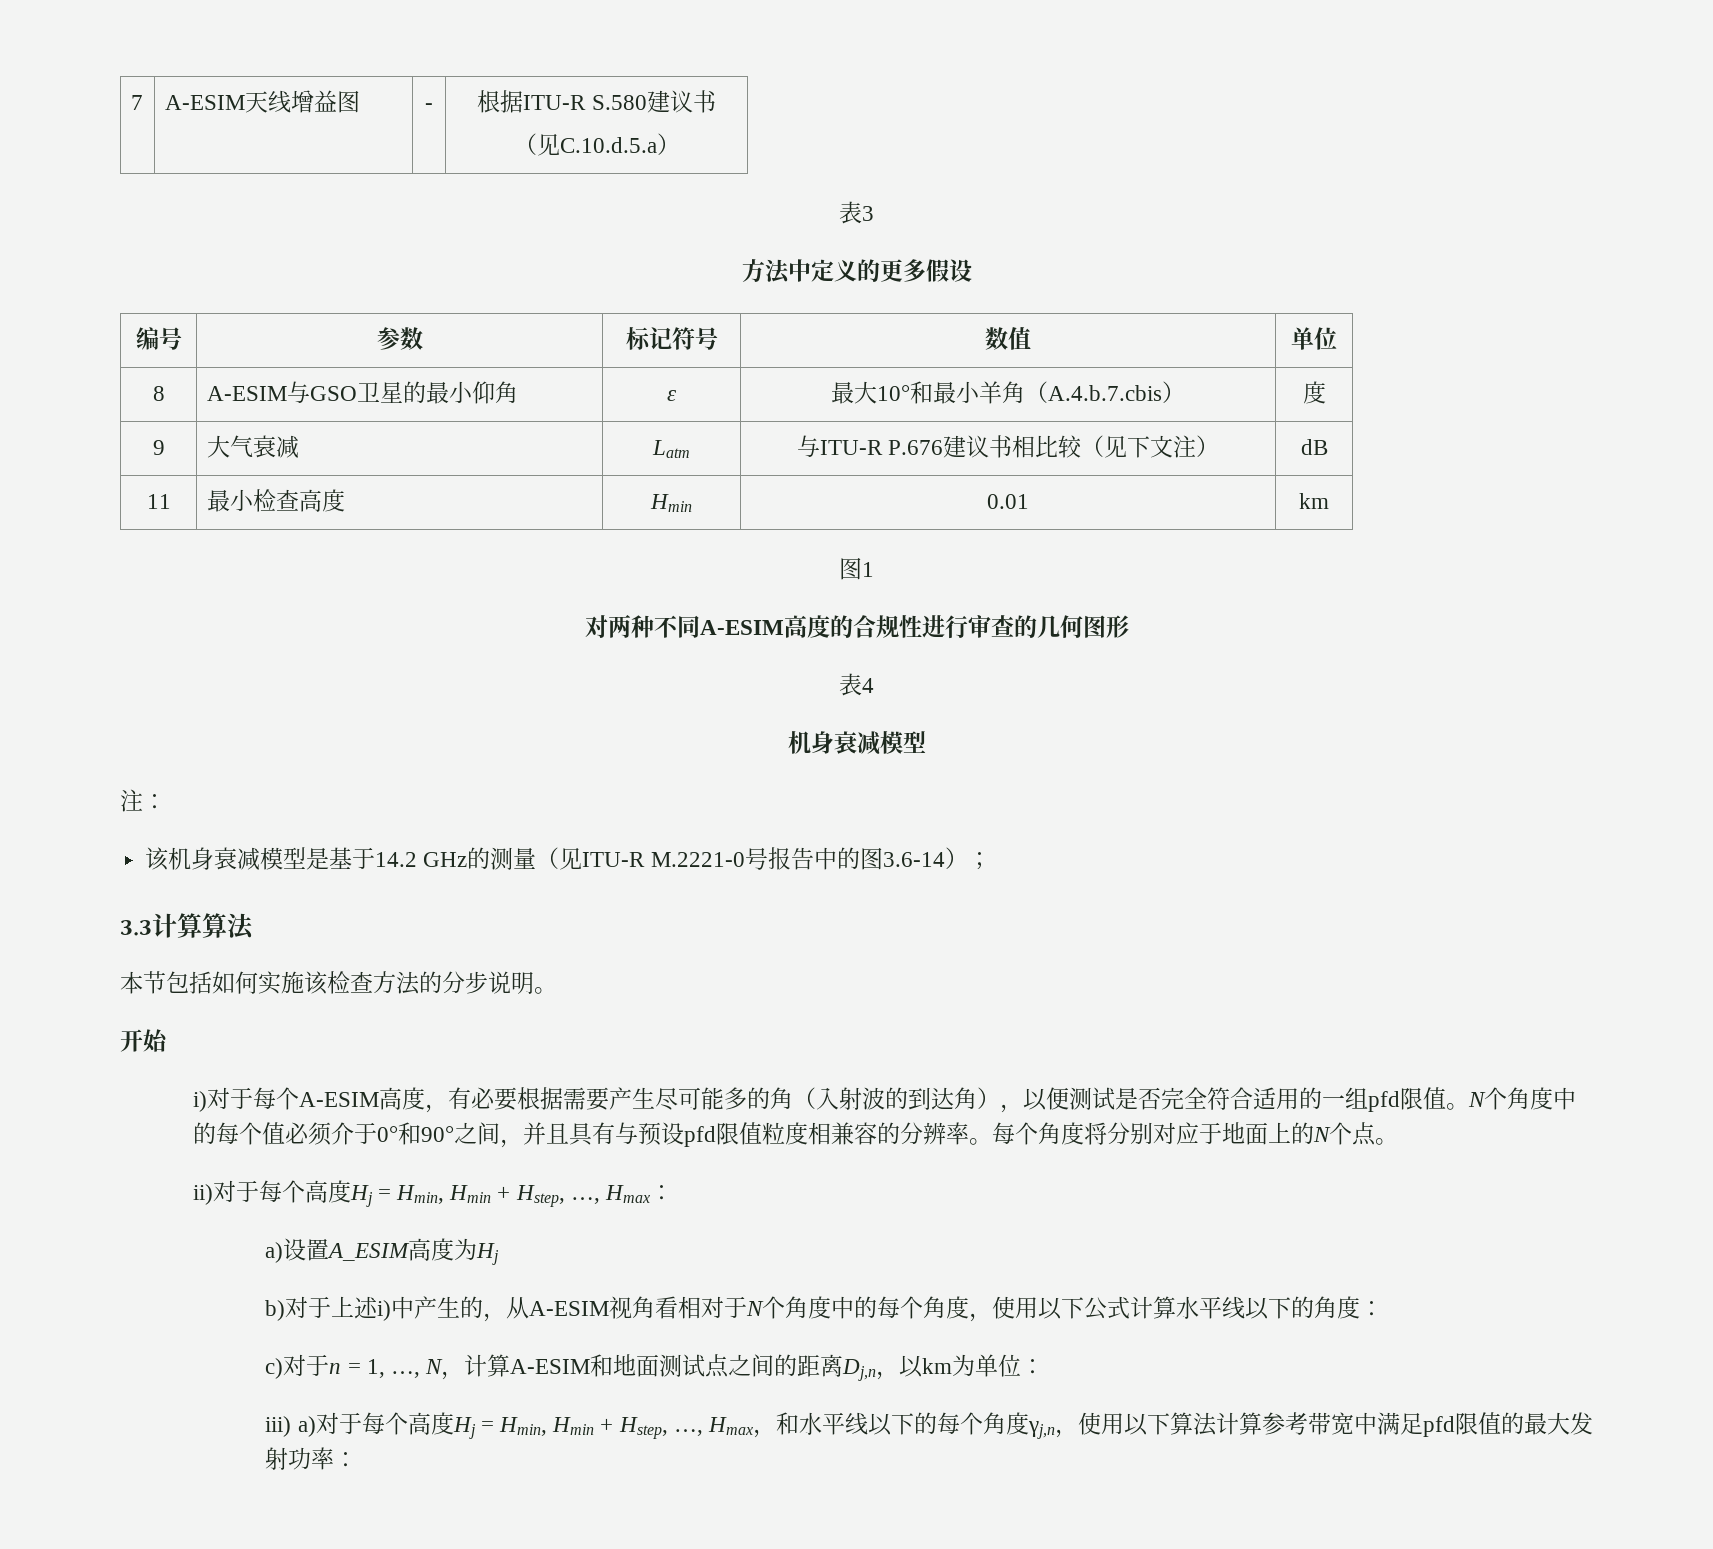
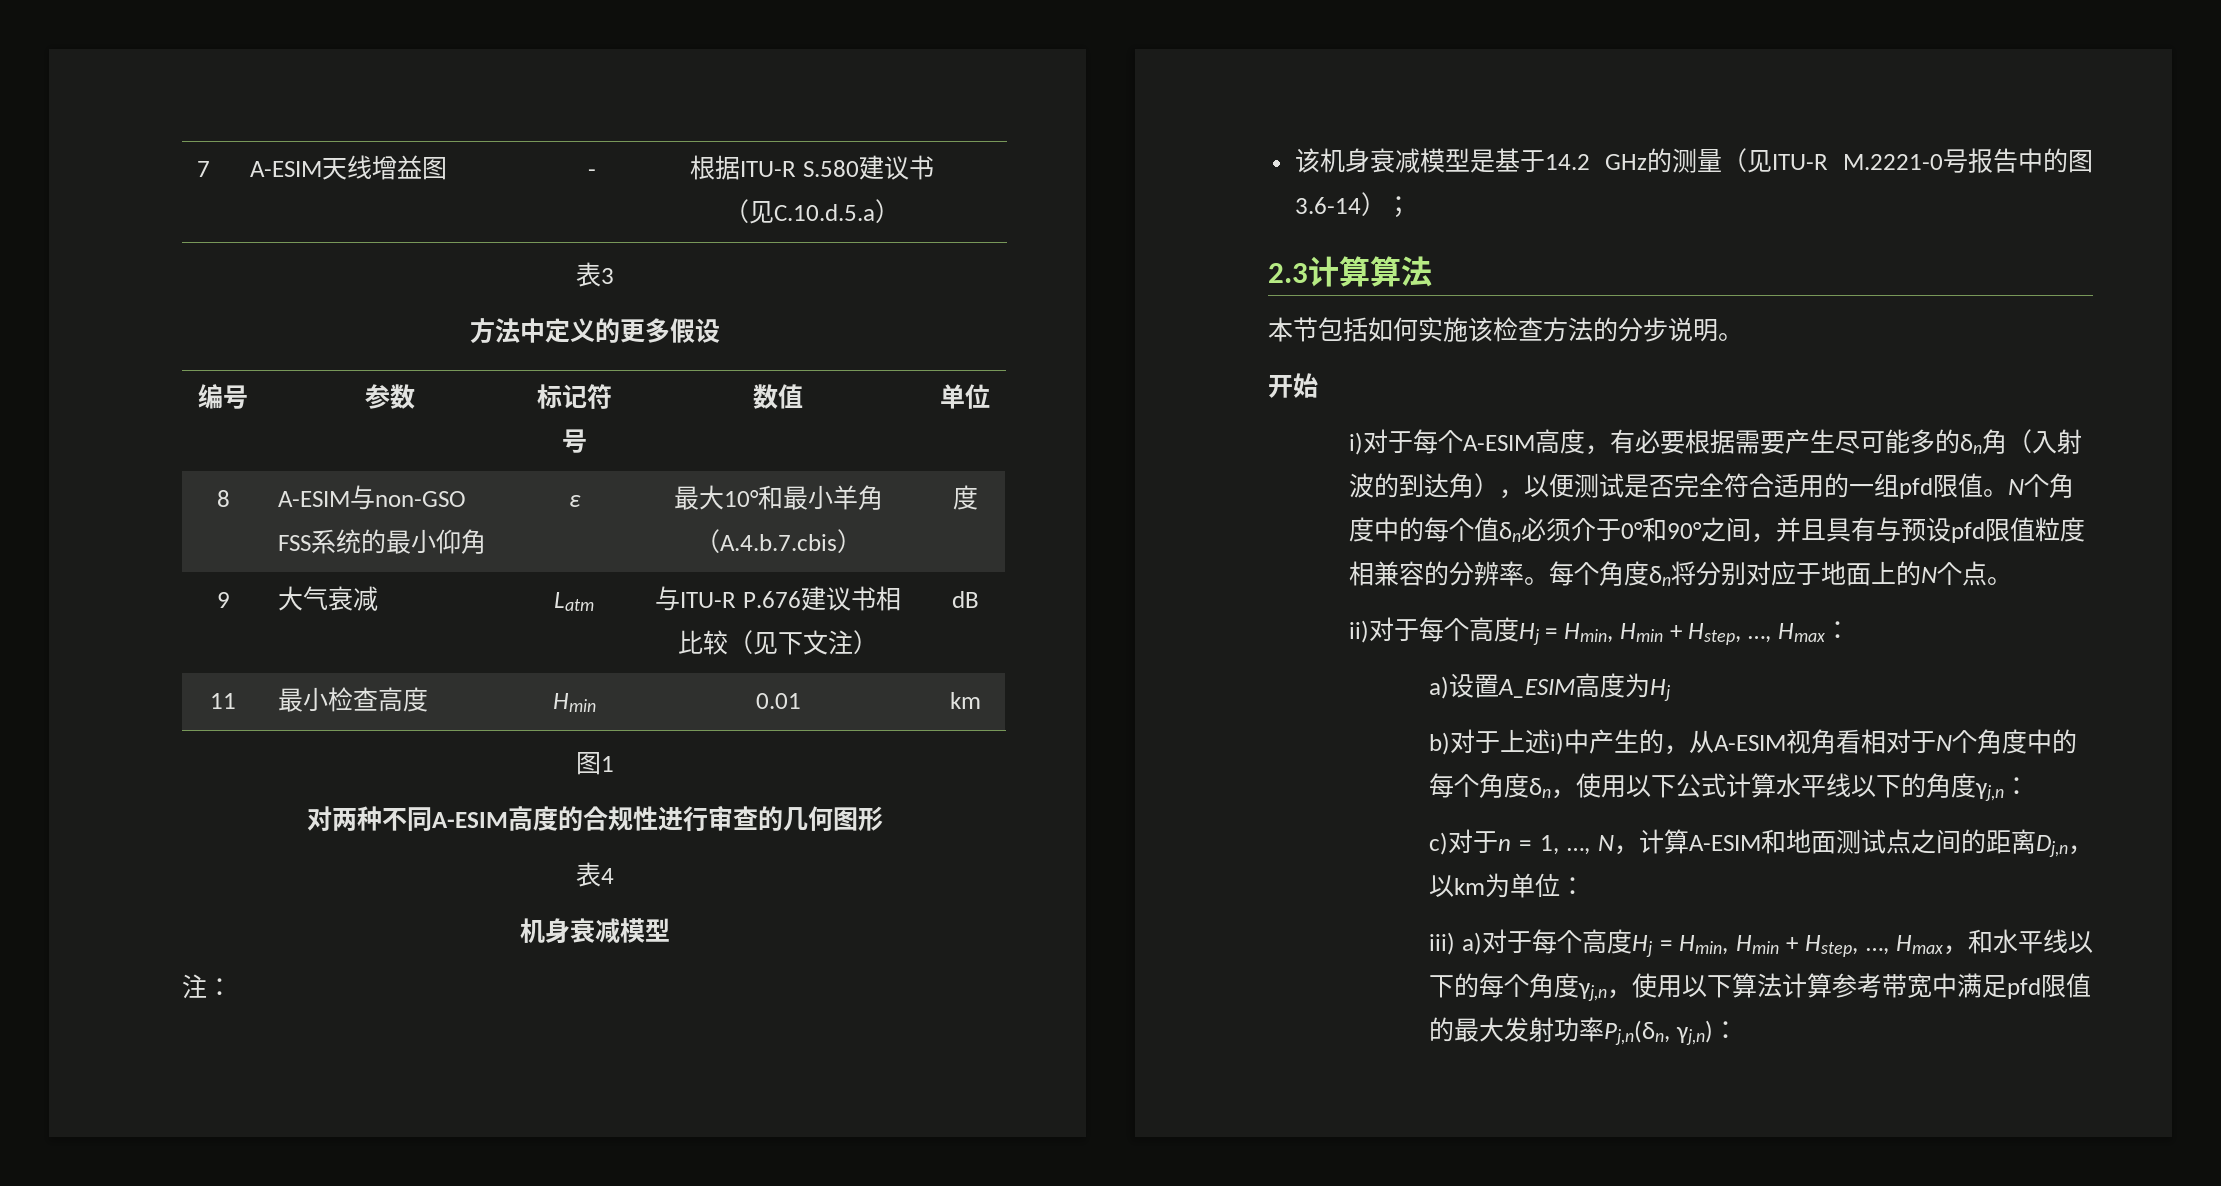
[309,381,403,403] GSO卫星 -> [375,491,467,507] [278,529,362,554] non-GSO FSS系统
[120,920,152,936] 3.3 -> [1268,263,1308,283] 2.3
(770, 1098) none -> [1959,434,1982,454] δn
(285, 1133) none -> [1498,522,1521,542] δn
(1084, 1133) none -> [1648,566,1671,586] δn
(970, 1307) none -> [1529,778,1552,798] δn
(1361, 1307) none -> [1975,783,2005,801] γj,n
(335, 1458) none -> [1604,1020,1713,1045] Pj,n(δn, γj,n)

